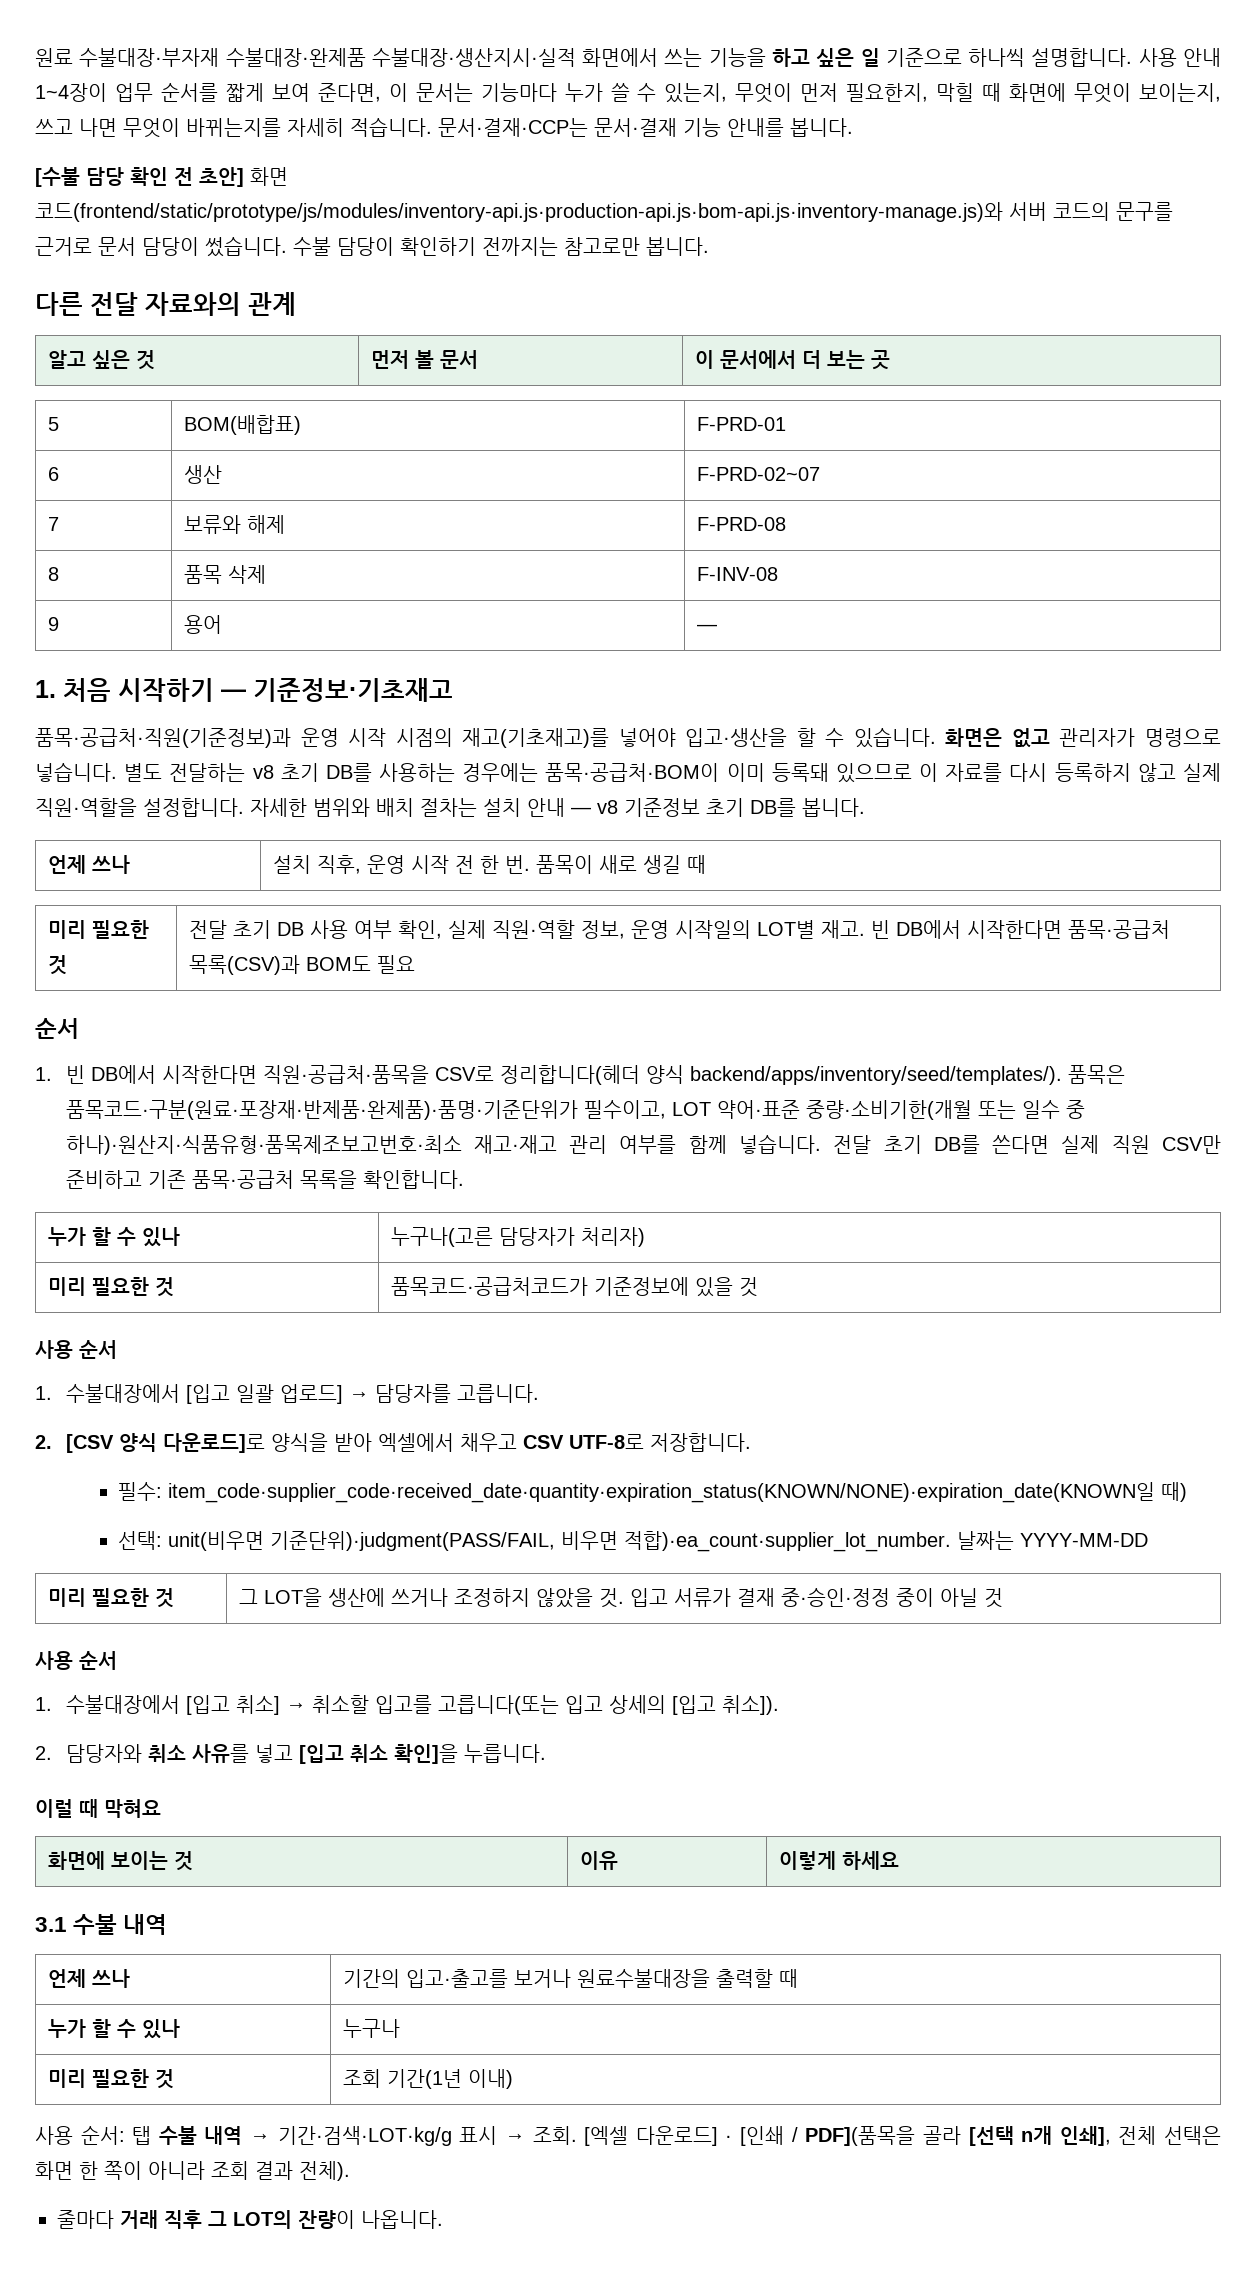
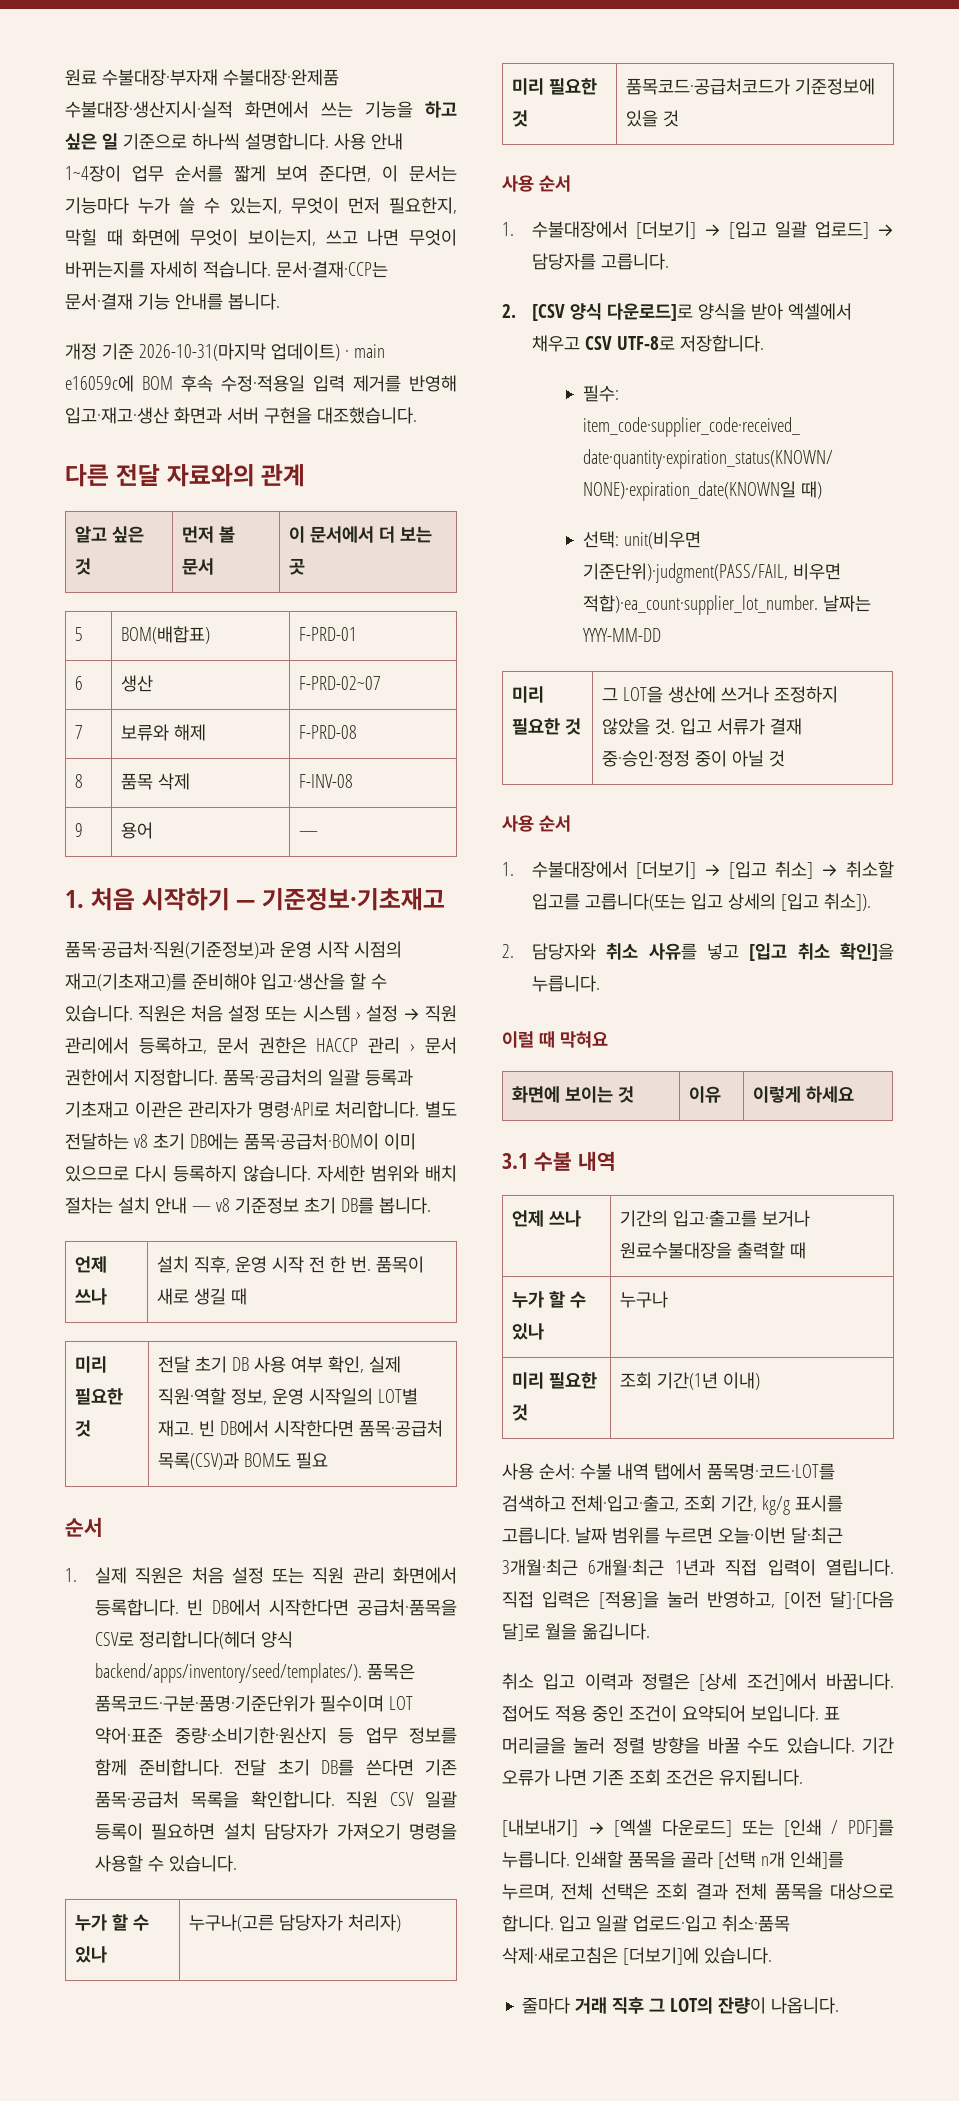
[35,167,288,187] [35,202,1173,222] [35,236,709,257] [수불 담당 확인 전 초안] 화면 코드(frontend/static/prototype/js/modules/inventory-api.js·production-api.js·bom-api.js·inventory-manage.js)와 서버 코드의 문구를 근거로 문서 담당이 썼습니다. 수불 담당이 확인하기 전까지는 참고로만 봅니다. -> [65,343,385,361] [65,375,457,392] [65,407,417,424] 개정 기준 2026-10-31(마지막 업데이트) · main e16059c에 BOM 후속 수정·적용일 입력 제거를 반영해 입고·재고·생산 화면과 서버 구현을 대조했습니다.
[618,728,676,747] 넣어야 -> [191,973,256,990] 준비해야
[945,728,1221,748] [35,762,1221,783] [35,798,244,817] 화면은 없고 관리자가 명령으로 넣습니다. 별도 전달하는 v8 초기 DB를 사용하는 경우에는 품목·공급처·BOM이 이미 등록돼 있으므로 이 자료를 다시 등록하지 않고 실제 직원·역할을 설정합니다. -> [138,1005,457,1022] [65,1037,458,1054] [65,1069,413,1086] [65,1101,457,1118] [65,1133,416,1150] [65,1165,311,1182] 직원은 처음 설정 또는 시스템 › 설정 → 직원 관리에서 등록하고, 문서 권한은 HACCP 관리 › 문서 권한에서 지정합니다. 품목·공급처의 일괄 등록과 기초재고 이관은 관리자가 명령·API로 처리합니다. 별도 전달하는 v8 초기 DB에는 품목·공급처·BOM이 이미 있으므로 다시 등록하지 않습니다.
[65,1065,429,1084] 빈 DB에서 시작한다면 직원·공급처·품목을 -> [95,1567,458,1584] [95,1599,457,1616] 실제 직원은 처음 설정 또는 직원 관리 화면에서 등록합니다. 빈 DB에서 시작한다면 공급처·품목을
[65,1100,1085,1120] [65,1134,1221,1155] [65,1170,464,1189] 품목코드·구분(원료·포장재·반제품·완제품)·품명·기준단위가 필수이고, LOT 약어·표준 중량·소비기한(개월 또는 일수 중 하나)·원산지·식품유형·품목제조보고번호·최소 재고·재고 관리 여부를 함께 넣습니다. 전달 초기 DB를 쓴다면 실제 직원 CSV만 준비하고 기존 품목·공급처 목록을 확인합니다. -> [95,1695,414,1712] [95,1727,457,1744] [95,1759,457,1776] [95,1791,457,1808] [95,1823,457,1840] [95,1855,238,1872] 품목코드·구분·품명·기준단위가 필수이며 LOT 약어·표준 중량·소비기한·원산지 등 업무 정보를 함께 준비합니다. 전달 초기 DB를 쓴다면 기존 품목·공급처 목록을 확인합니다. 직원 CSV 일괄 등록이 필요하면 설치 담당자가 가져오기 명령을 사용할 수 있습니다.
(180, 1393) none -> [636,221,722,239] [더보기] →
(180, 1704) none -> [636,861,722,879] [더보기] →
[132,2126,577,2146] 탭 수불 내역 → 기간·검색·LOT·kg/g 표시 → 조회. -> [579,1463,835,1480] [502,1495,843,1515] [502,1527,843,1544] [502,1559,894,1576] [502,1591,894,1609] [502,1623,650,1641] [502,1673,894,1691] [502,1705,840,1722] [502,1737,895,1754] [502,1769,803,1786] [502,1819,605,1837] 수불 내역 탭에서 품목명·코드·LOT를 검색하고 전체·입고·출고, 조회 기간, kg/g 표시를 고릅니다. 날짜 범위를 누르면 오늘·이번 달·최근 3개월·최근 6개월·최근 1년과 직접 입력이 열립니다. 직접 입력은 [적용]을 눌러 반영하고, [이전 달]·[다음 달]로 월을 옮깁니다. // 취소 입고 이력과 정렬은 [상세 조건]에서 바꿉니다. 접어도 적용 중인 조건이 요약되어 보입니다. 표 머리글을 눌러 정렬 방향을 바꿀 수도 있습니다. 기간 오류가 나면 기존 조회 조건은 유지됩니다. // [내보내기] →
[725,2135,733,2142] · -> [741,1820,774,1836] 또는
[805,2126,1221,2146] [35,2161,350,2181] PDF](품목을 골라 [선택 n개 인쇄], 전체 선택은 화면 한 쪽이 아니라 조회 결과 전체). -> [848,1819,894,1837] [502,1851,844,1869] [502,1883,895,1900] [502,1915,790,1932] [502,1947,772,1965] PDF]를 누릅니다. 인쇄할 품목을 골라 [선택 n개 인쇄]를 누르며, 전체 선택은 조회 결과 전체 품목을 대상으로 합니다. 입고 일괄 업로드·입고 취소·품목 삭제·새로고침은 [더보기]에 있습니다.

